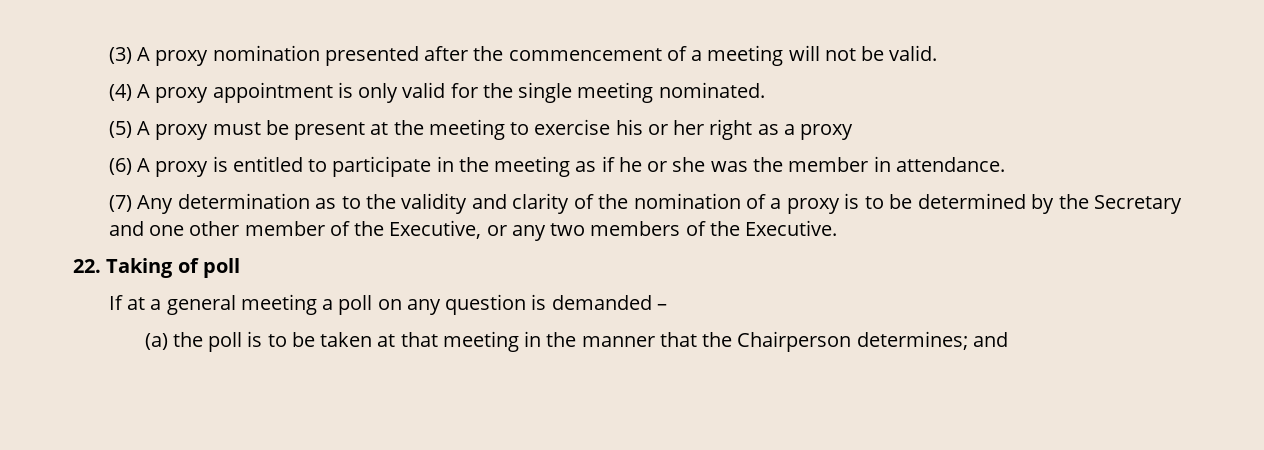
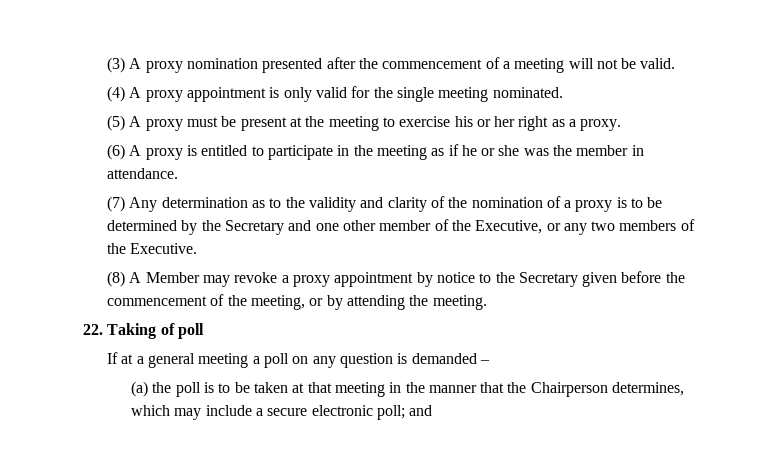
[800,124,854,140] proxy -> [580,119,622,131] proxy.
(838, 228) none -> [106,271,685,287] [106,294,487,310] // (8) A Member may revoke a proxy appointment by notice to the Secretary given before the commencement of the meeting, or by attending the meeting.
[856,331,968,350] determines; -> [612,382,685,396] [130,405,405,420] determines, which may include a secure electronic poll;

